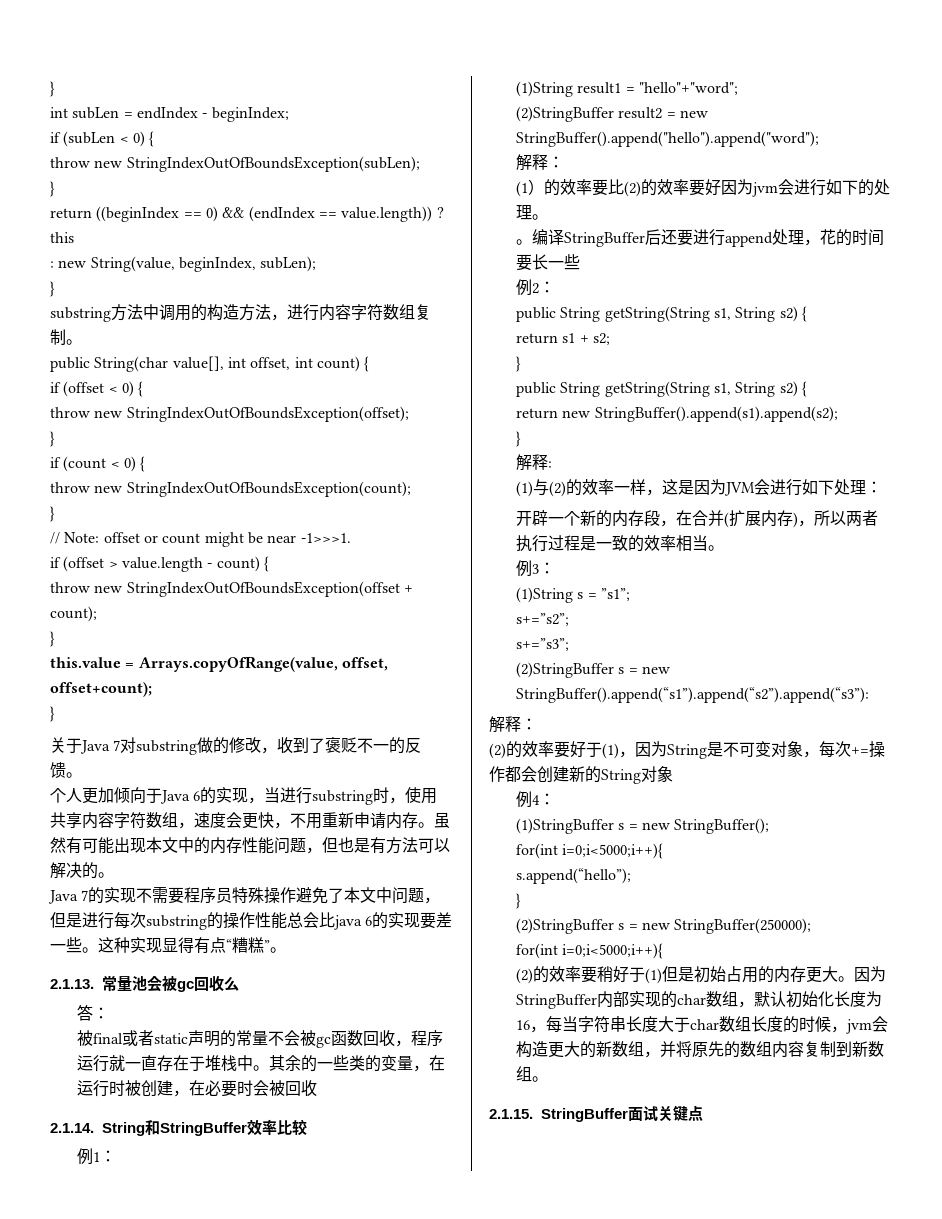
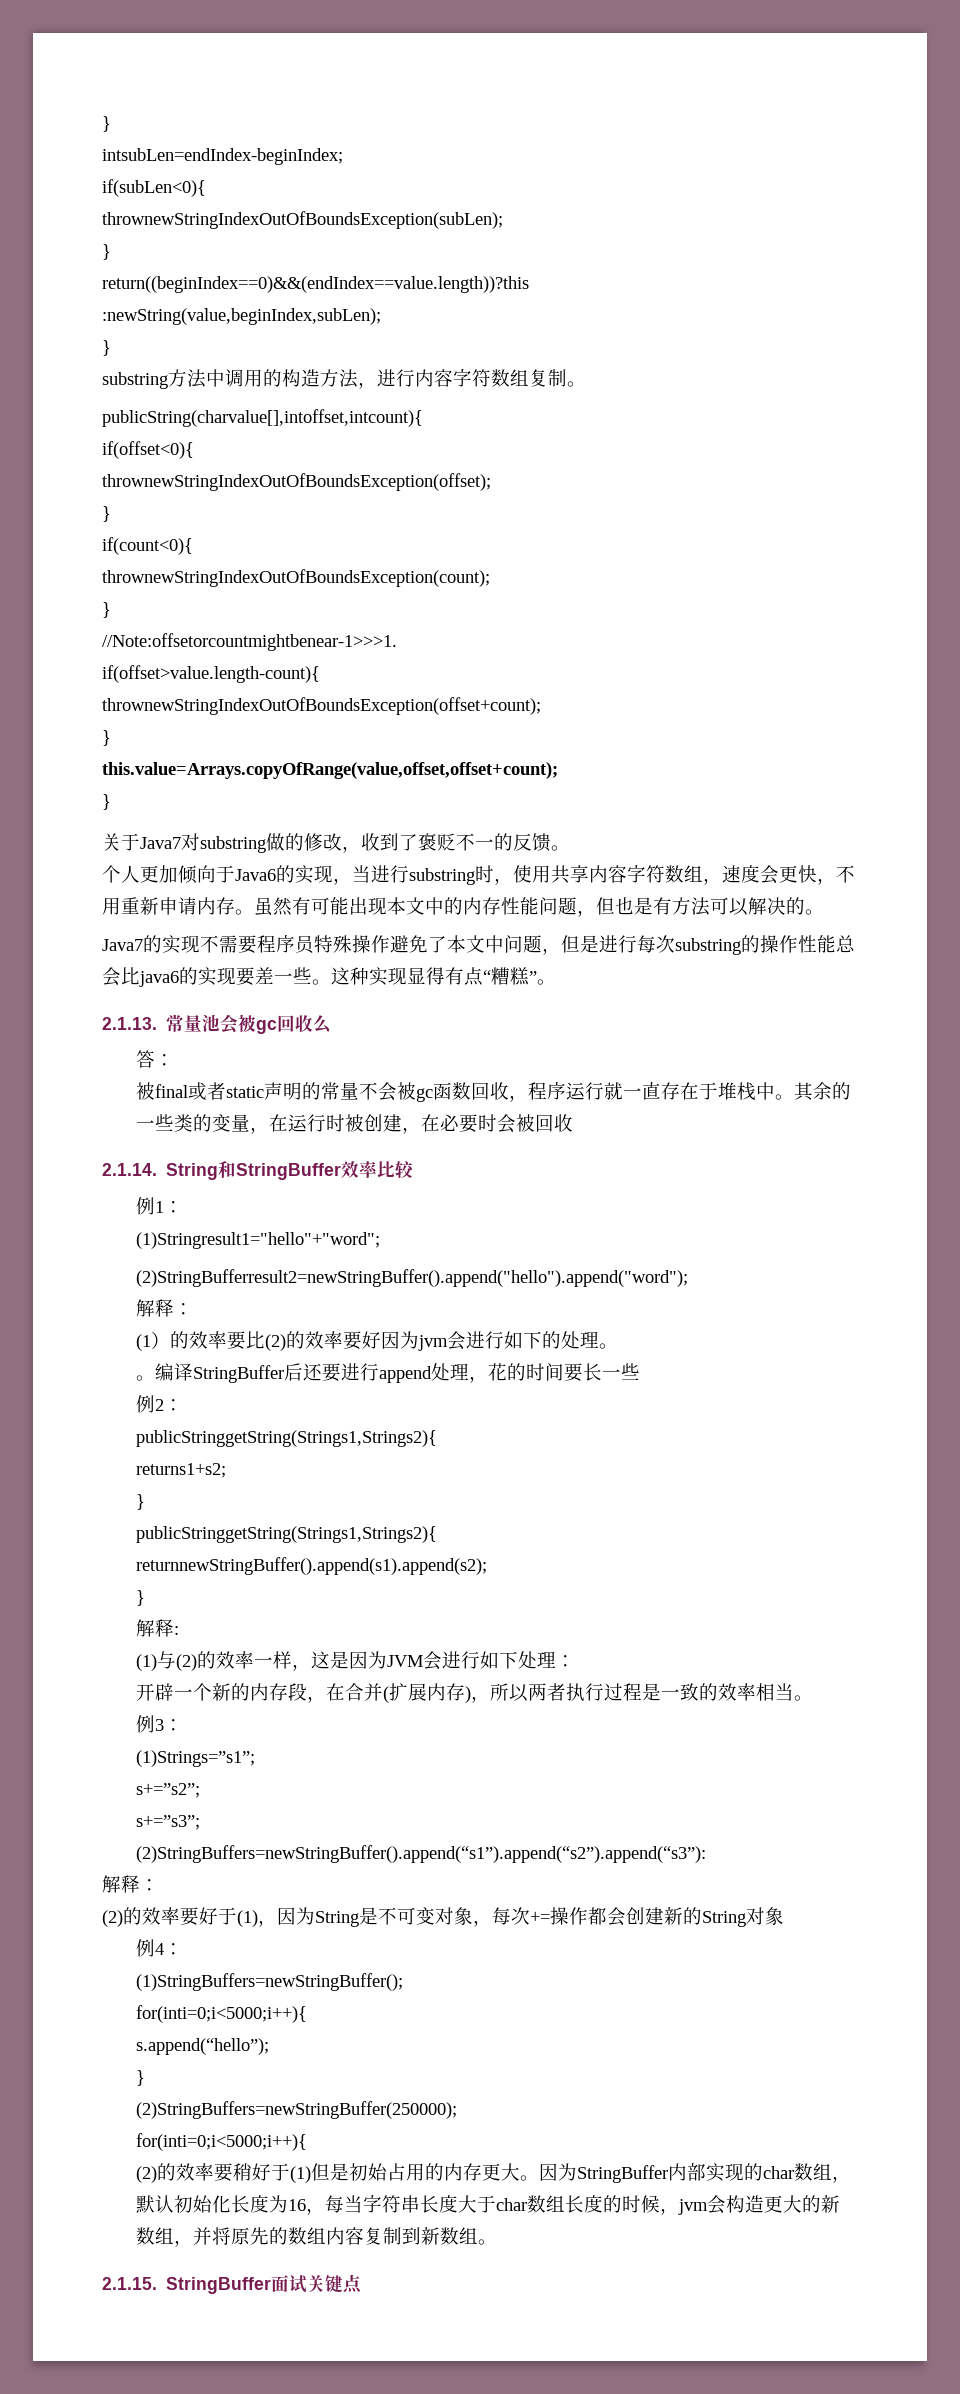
[50,81,55,97] [50,107,289,122] [50,131,155,147] [50,156,420,172] [50,181,55,197] [50,206,444,222] [50,232,74,243] [50,256,317,272] } // int subLen = endIndex - beginIndex; // if (subLen < 0) { // throw new StringIndexOutOfBoundsException(subLen); // } // return ((beginIndex == 0) && (endIndex == value.length)) ? this // : new String(value, beginIndex, subLen); -> [102,116,111,132] [102,148,343,165] [102,179,206,197] [102,211,503,229] [102,244,111,260] [102,276,529,293] [102,308,381,325] } // intsubLen=endIndex-beginIndex; // if(subLen<0){ // thrownewStringIndexOutOfBoundsException(subLen); // } // return((beginIndex==0)&&(endIndex==value.length))?this // :newString(value,beginIndex,subLen);
[50,356,370,372] [50,381,144,397] [50,406,409,422] [50,431,55,447] [50,456,146,472] [50,481,411,497] [50,506,55,522] [50,532,351,547] [50,556,269,572] [50,581,413,597] [50,606,97,622] [50,631,55,647] [50,656,388,672] [50,682,152,697] public String(char value[], int offset, int count) { // if (offset < 0) { // throw new StringIndexOutOfBoundsException(offset); // } // if (count < 0) { // throw new StringIndexOutOfBoundsException(count); // } // // Note: offset or count might be near -1>>>1. // if (offset > value.length - count) { // throw new StringIndexOutOfBoundsException(offset + count); // } // this.value = Arrays.copyOfRange(value, offset, offset+count); -> [102,409,423,427] [102,441,194,459] [102,473,491,491] [102,506,111,522] [102,537,193,555] [102,569,490,587] [102,602,111,618] [102,633,397,651] [102,665,320,683] [102,697,541,715] [102,730,111,746] [102,762,558,779] publicString(charvalue[],intoffset,intcount){ // if(offset<0){ // thrownewStringIndexOutOfBoundsException(offset); // } // if(count<0){ // thrownewStringIndexOutOfBoundsException(count); // } // //Note:offsetorcountmightbenear-1>>>1. // if(offset>value.length-count){ // thrownewStringIndexOutOfBoundsException(offset+count); // } // this.value=Arrays.copyOfRange(value,offset,offset+count);
[80,740,121,754] Java 7 -> [140,837,181,849] Java7
[160,790,201,804] Java 6 -> [235,869,276,881] Java6
[48,890,89,904] Java 7 -> [102,939,143,951] Java7
[334,915,373,930] java 6 -> [139,971,179,987] java6
[516,81,738,97] [516,106,708,122] [516,131,820,147] (1)String result1 = "hello"+"word"; // (2)StringBuffer result2 = new StringBuffer().append("hello").append("word"); -> [136,1232,381,1249] [136,1269,689,1287] (1)Stringresult1="hello"+"word"; // (2)StringBufferresult2=newStringBuffer().append("hello").append("word");
[516,306,807,322] [516,333,610,345] [516,356,522,372] [516,381,807,397] [516,406,838,422] public String getString(String s1, String s2) { // return s1 + s2; // } // public String getString(String s1, String s2) { // return new StringBuffer().append(s1).append(s2); -> [136,1430,438,1447] [136,1463,227,1478] [136,1494,146,1510] [136,1526,438,1543] [136,1557,488,1575] publicStringgetString(Strings1,Strings2){ // returns1+s2; // } // publicStringgetString(Strings1,Strings2){ // returnnewStringBuffer().append(s1).append(s2);
[516,587,630,603] [516,613,570,626] [516,638,570,651] [516,662,670,678] [516,687,870,703] (1)String s = ”s1”; // s+=”s2”; // s+=”s3”; // (2)StringBuffer s = new StringBuffer().append(“s1”).append(“s2”).append(“s3”): -> [136,1750,256,1767] [136,1783,201,1798] [136,1815,201,1830] [136,1845,707,1863] (1)Strings=”s1”; // s+=”s2”; // s+=”s3”; // (2)StringBuffers=newStringBuffer().append(“s1”).append(“s2”).append(“s3”):
[516,818,770,834] [516,843,664,859] [516,868,632,884] [516,893,522,909] [516,918,812,934] [516,943,664,959] (1)StringBuffer s = new StringBuffer(); // for(int i=0;i<5000;i++){ // s.append(“hello”); // } // (2)StringBuffer s = new StringBuffer(250000); // for(int i=0;i<5000;i++){ -> [136,1973,404,1991] [136,2005,308,2023] [136,2038,270,2055] [136,2070,146,2086] [136,2101,458,2119] [136,2133,308,2151] (1)StringBuffers=newStringBuffer(); // for(inti=0;i<5000;i++){ // s.append(“hello”); // } // (2)StringBuffers=newStringBuffer(250000); // for(inti=0;i<5000;i++){

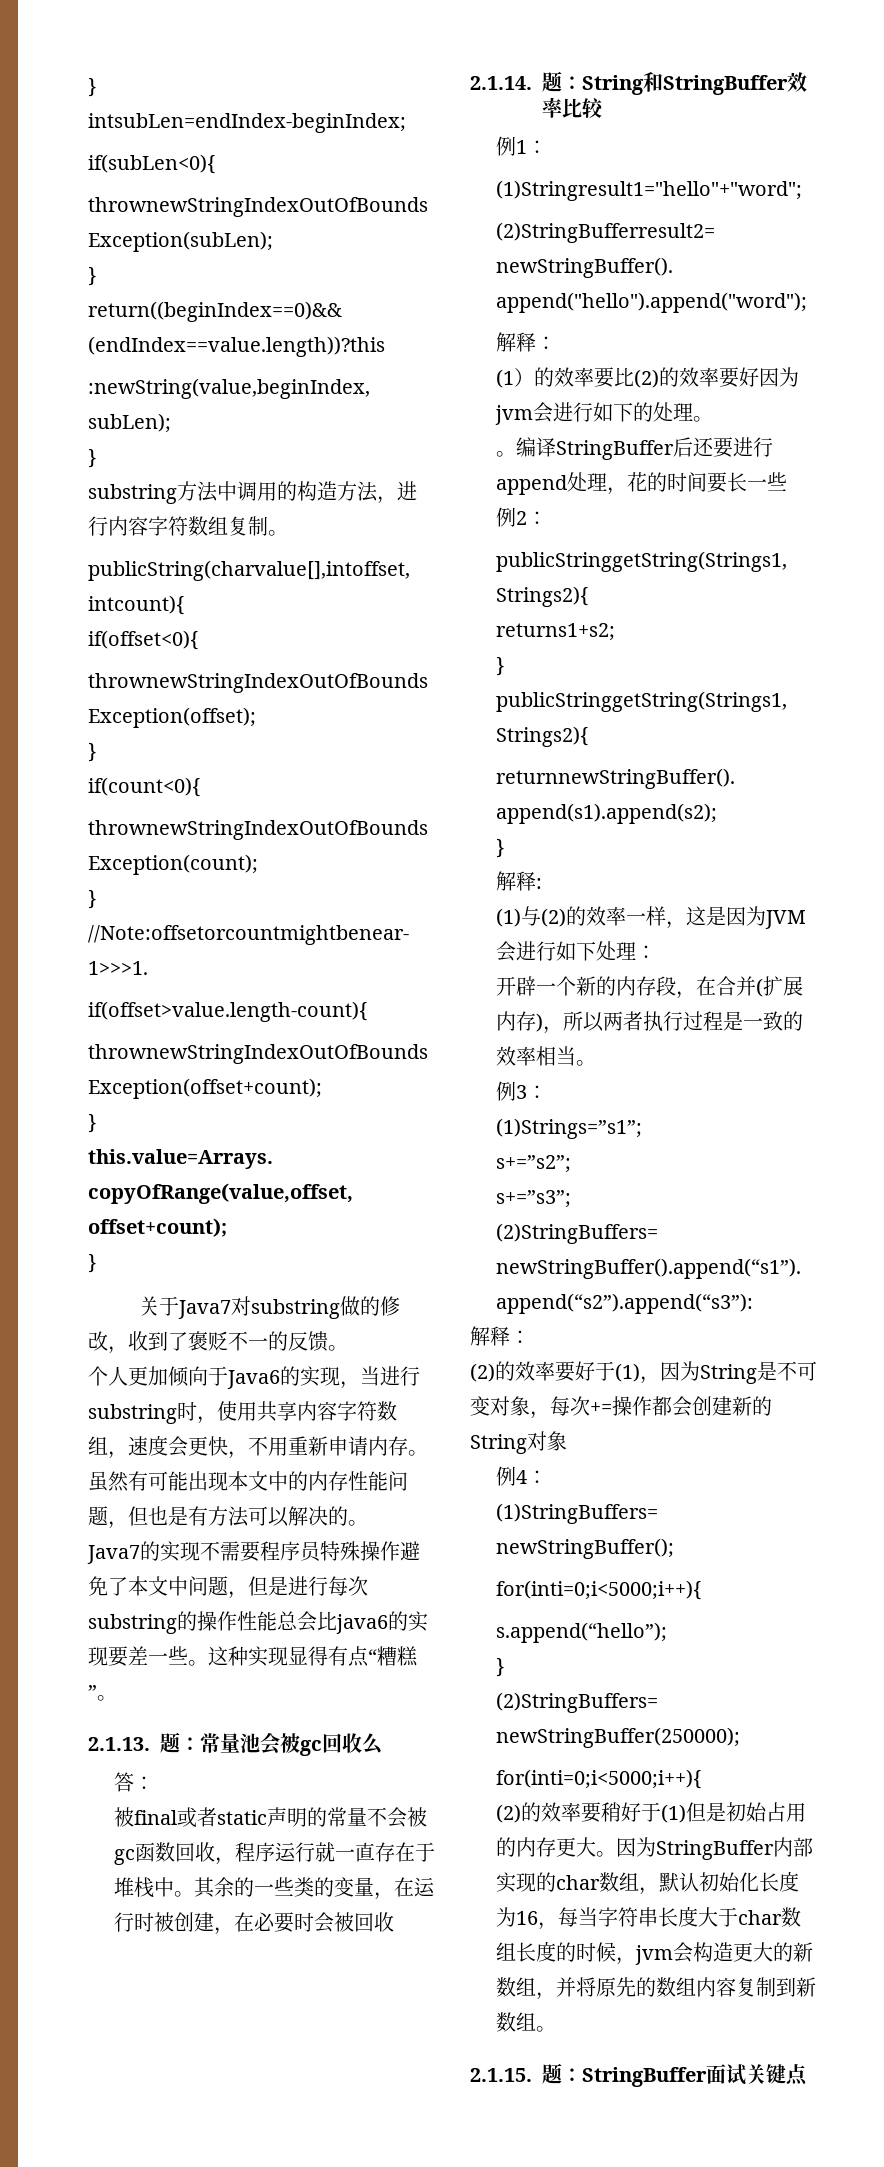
(157, 1023) none -> [160,1732,200,1753] 题：
(157, 1169) none -> [542,71,582,92] 题：
(157, 2283) none -> [542,2063,582,2084] 题：

